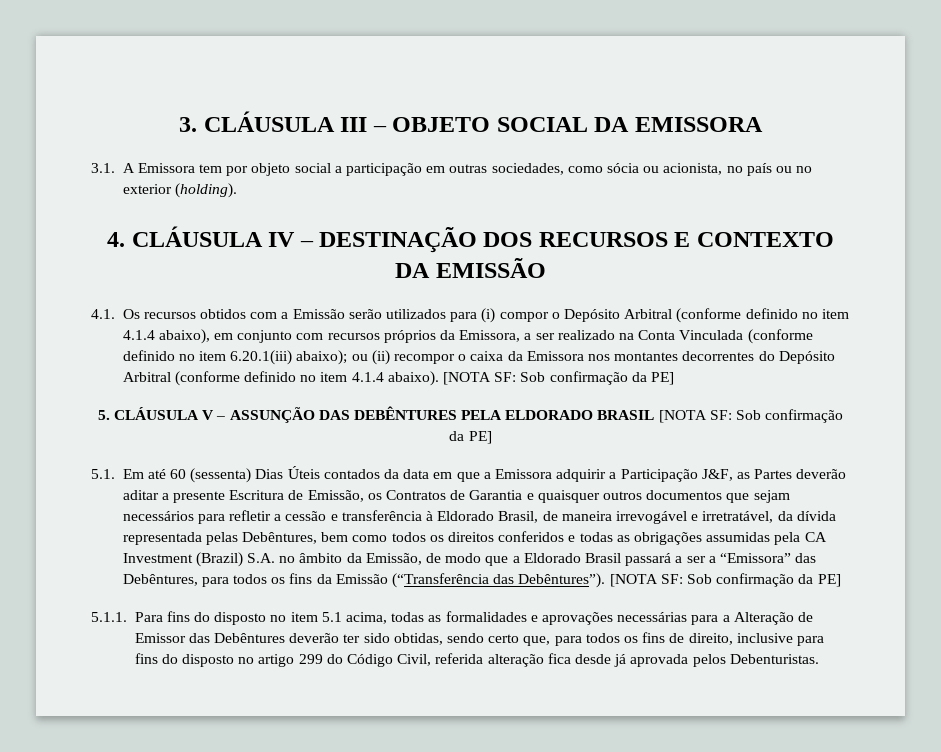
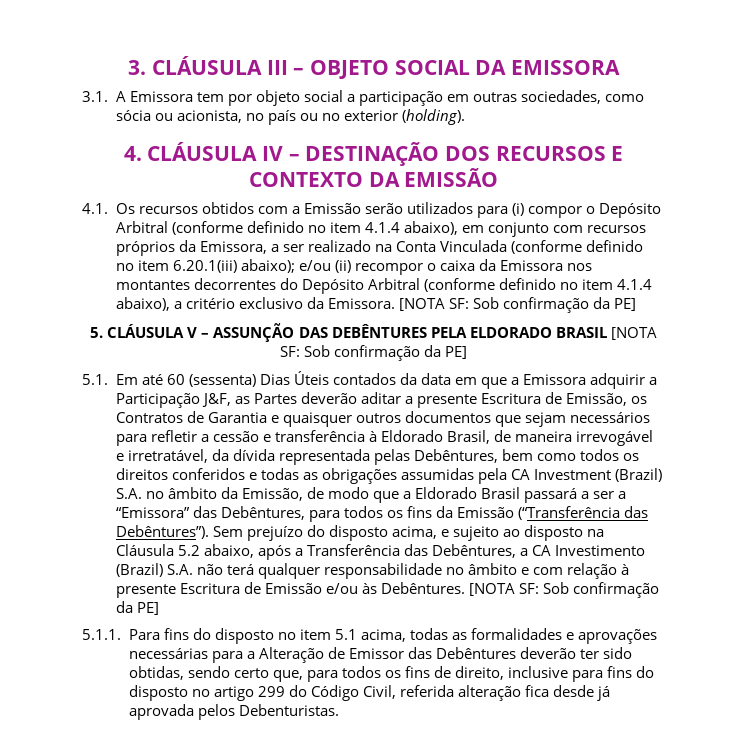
[351,354,368,361] ou -> [298,260,331,271] e/ou
[387,371,439,386] abaixo). -> [115,297,395,311] abaixo), a critério exclusivo da Emissora.
(606, 580) none -> [212,525,605,541] [115,544,645,560] [115,563,630,579] [115,582,465,598] Sem prejuízo do disposto acima, e sujeito ao disposto na Cláusula 5.2 abaixo, após a Transferência das Debêntures, a CA Investimento (Brazil) S.A. não terá qualquer responsabilidade no âmbito e com relação à presente Escritura de Emissão e/ou às Debêntures.

